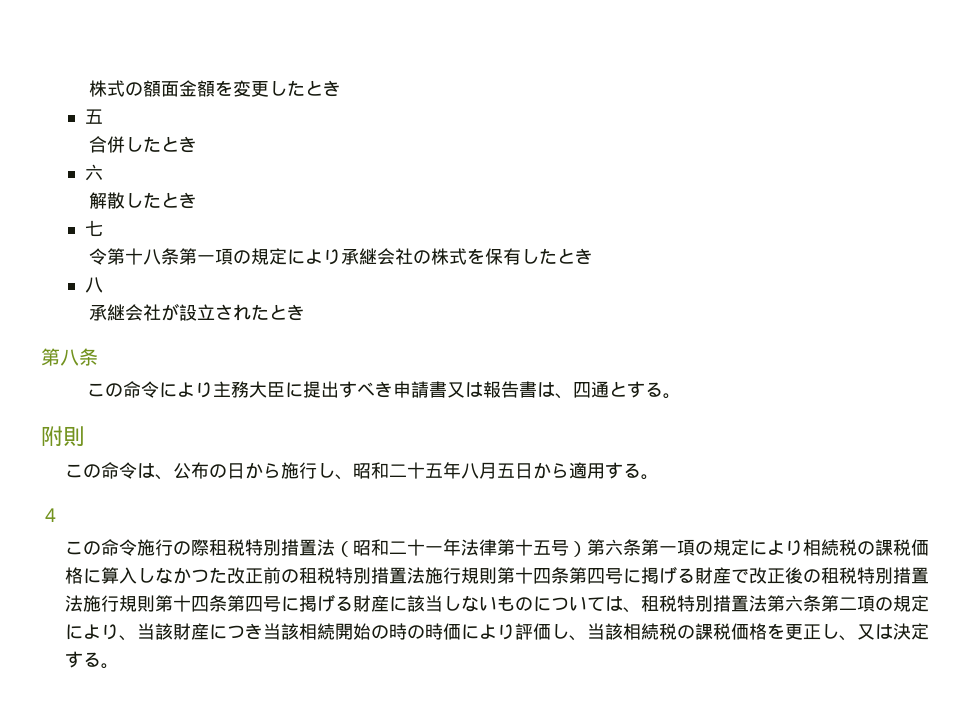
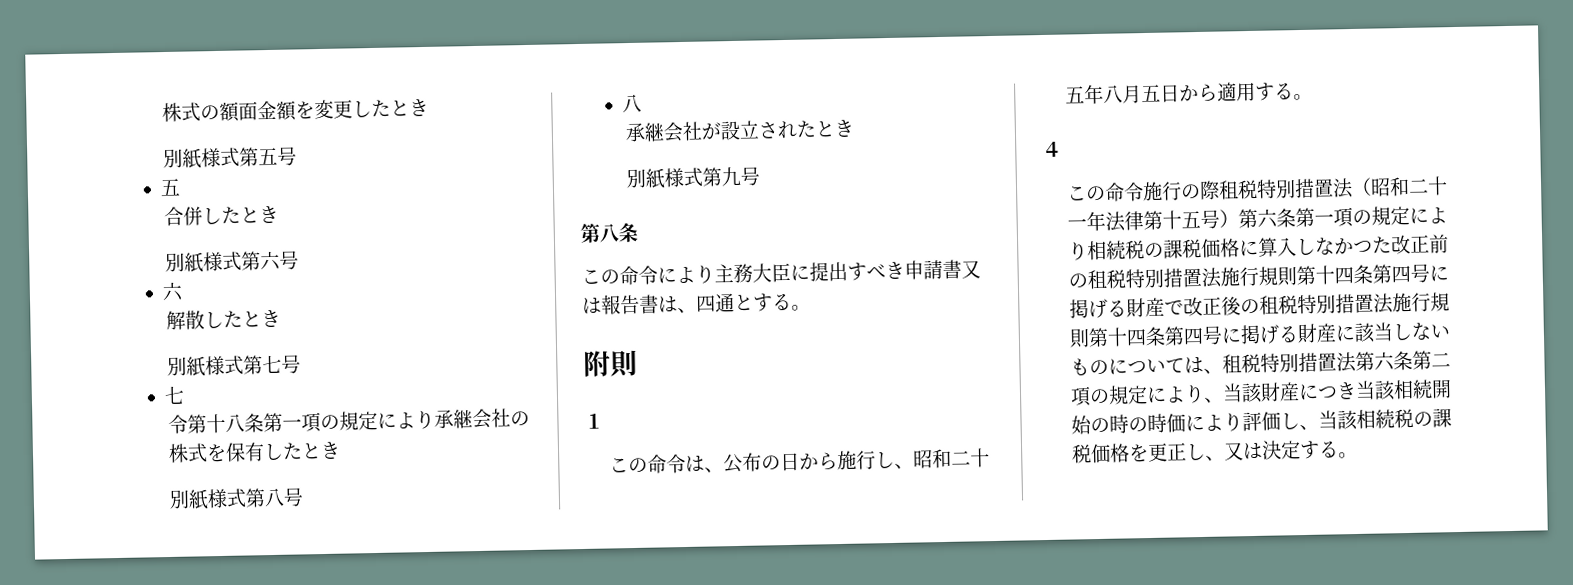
(341, 88) none -> [163,146,298,169] // 別紙様式第五号
(197, 144) none -> [165,250,300,273] // 別紙様式第六号
(197, 200) none -> [167,354,302,377] // 別紙様式第七号
(593, 256) none -> [169,487,305,510] // 別紙様式第八号
(305, 312) none -> [626,166,761,189] // 別紙様式第九号
(85, 436) none -> [584,413,604,429] // １

